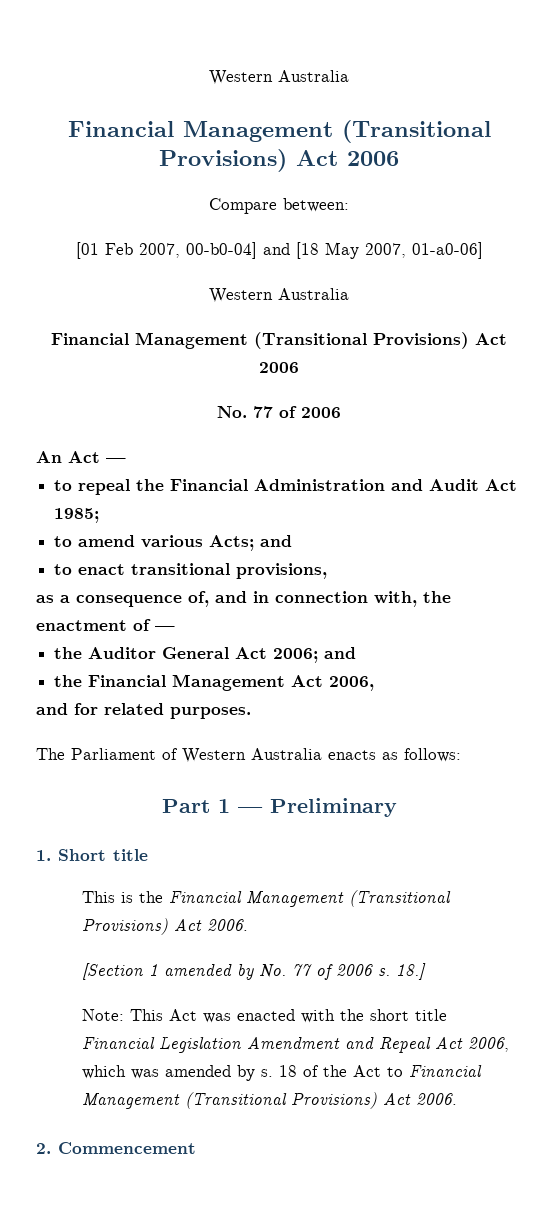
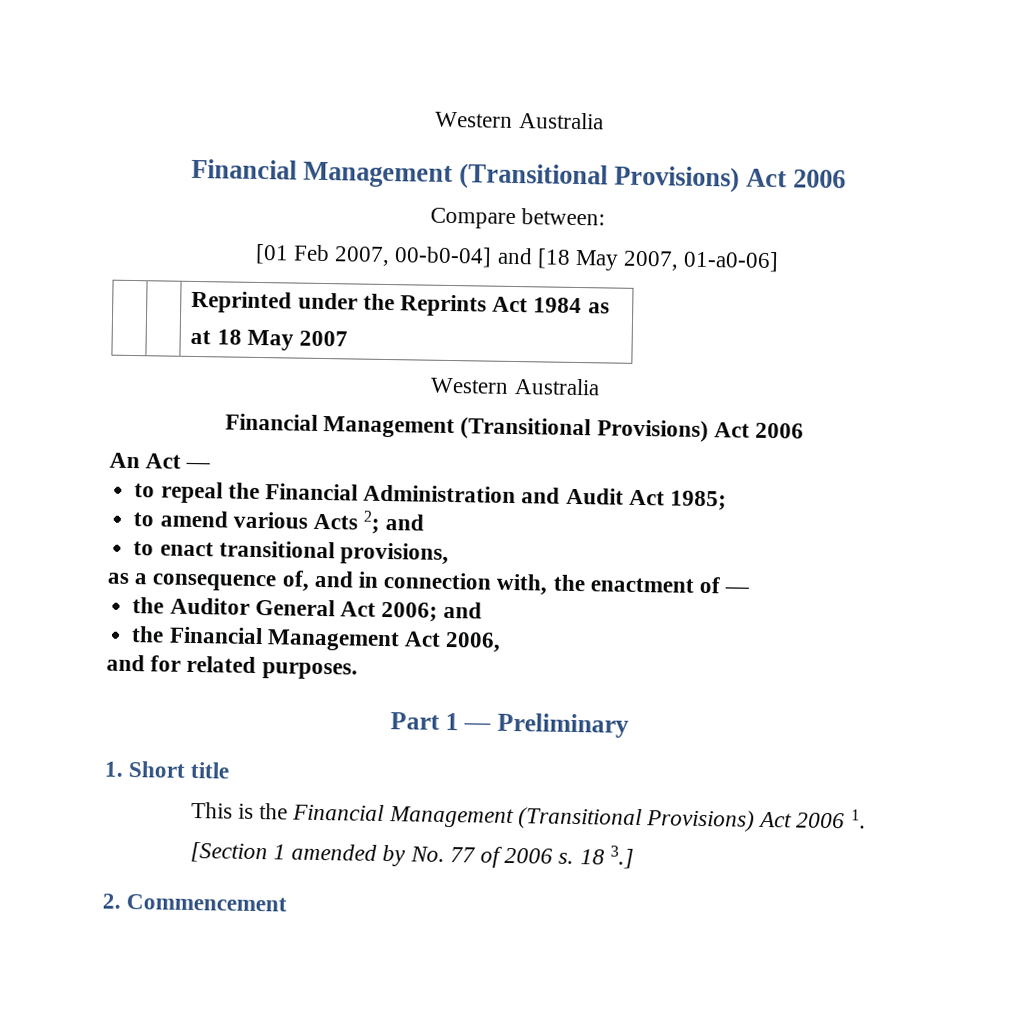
[209,288,349,303] [51,332,507,349] [259,362,299,373] [217,406,341,418] // Western Australia // Financial Management (Transitional Provisions) Act 2006 // No. 77 of 2006 -> [191,290,610,317] [190,329,349,351] [430,377,600,396] [224,413,805,443] // | | Reprinted under the Reprints Act 1984 as // at 18 May 2007 // Western Australia // Financial Management (Transitional Provisions) Act 2006
[209,535,255,551] Acts; -> [312,510,381,534] Acts 2;
[36,748,461,763] // The Parliament of Western Australia enacts as follows: -> (358, 671) none
[206,919,248,931] 2006. -> [796,809,866,829] 2006 1.
[395,963,426,980] [81,1009,447,1023] [81,1037,509,1053] [81,1065,482,1081] [81,1092,457,1109] 18.] // Note: This Act was enacted with the short title Financial Legislation Amendment and Repeal Act 2006, which was amended by s. 18 of the Act to Financial Management (Transitional Provisions) Act 2006. -> [579,845,634,869] 18 3.]

